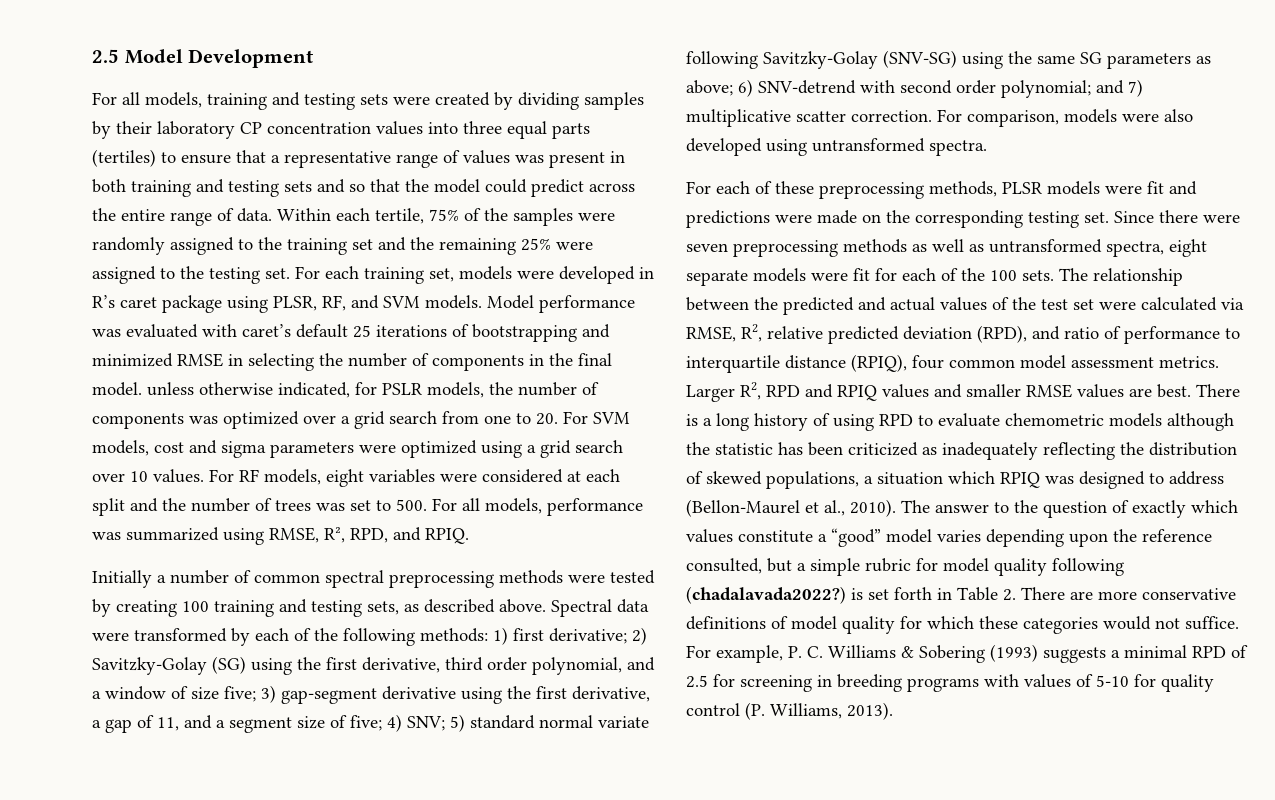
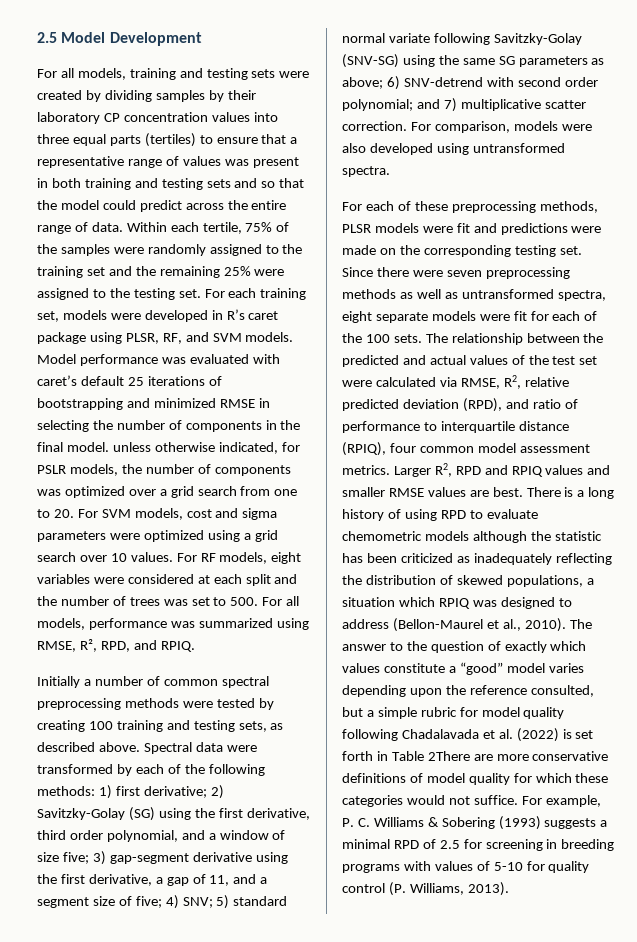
[686,586,846,604] (chadalavada2022?) -> [401,728,559,742] Chadalavada et al. (2022)
[1003,587,1065,601] 2. There -> [427,751,470,761] 2There

